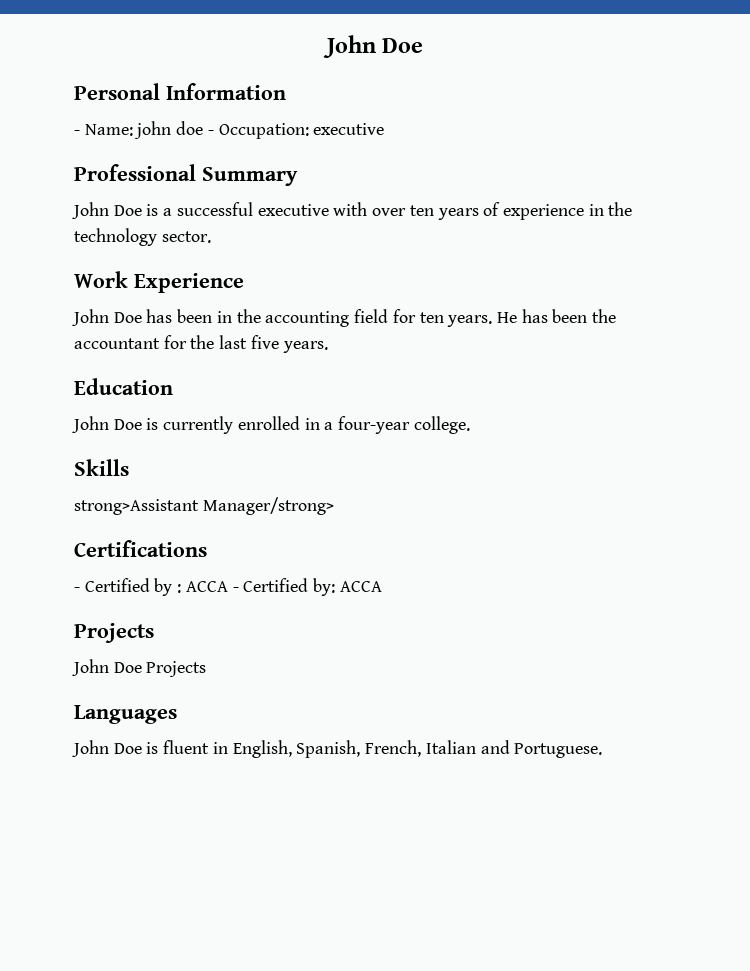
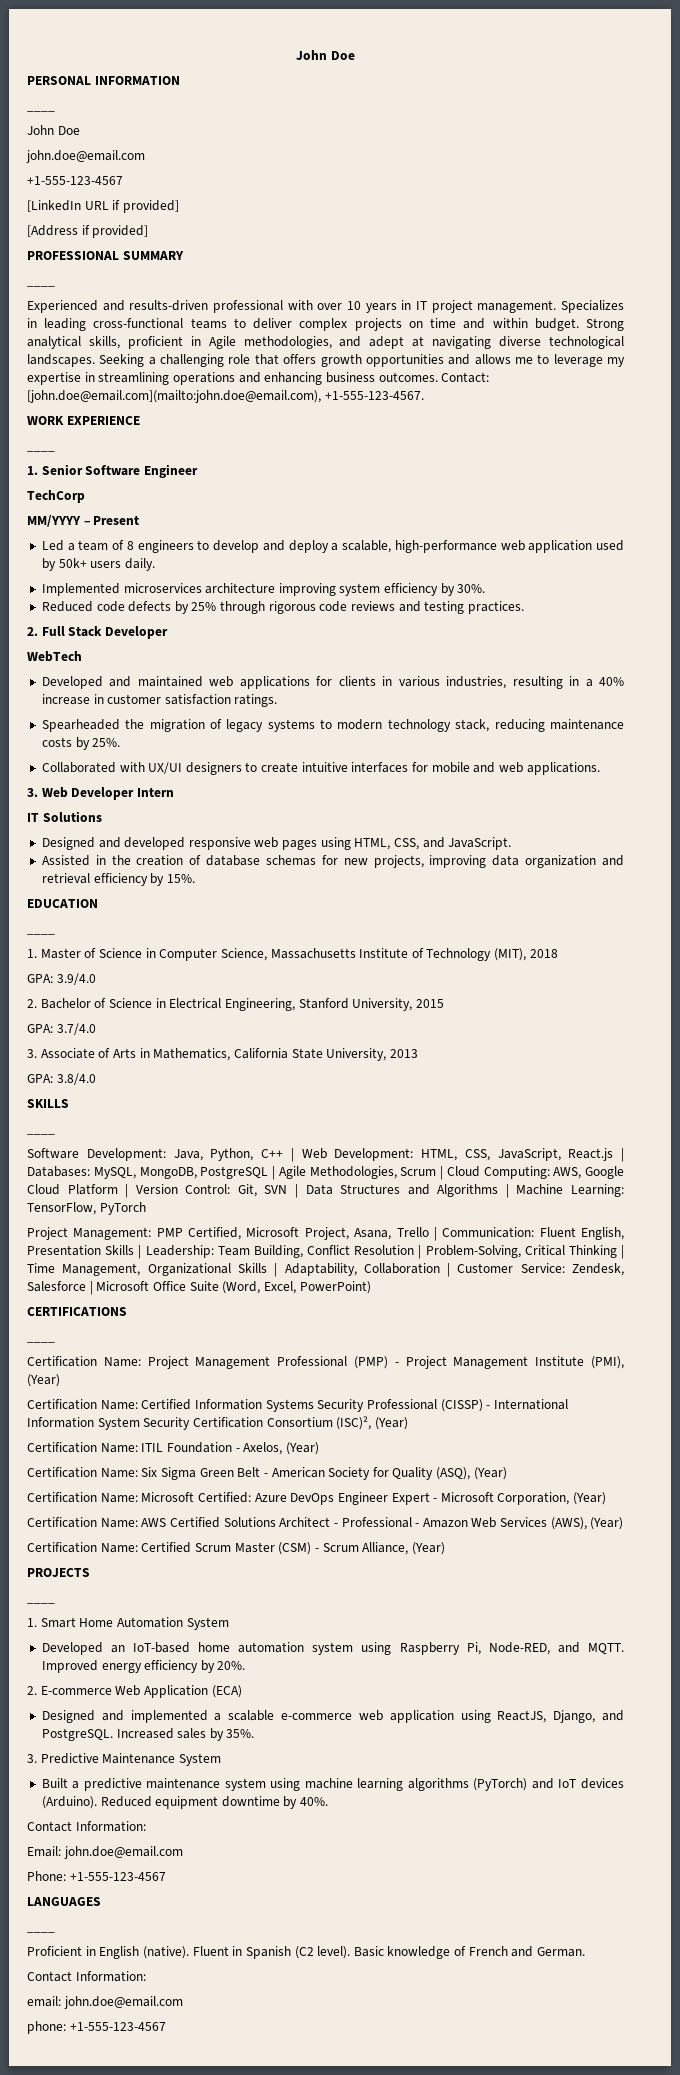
[322,35,424,58] [74,83,286,100] [74,121,385,139] [74,164,298,186] [72,202,633,220] [74,228,211,246] [74,271,244,293] [72,309,617,327] [74,335,328,353] [74,378,173,395] [72,416,470,434] [74,459,129,476] [74,497,334,515] [74,540,207,557] [74,578,382,596] [74,623,154,643] [72,659,207,677] [74,705,177,724] [72,740,603,758] John Doe // Personal Information // - Name: john doe - Occupation: executive // Professional Summary // John Doe is a successful executive with over ten years of experience in the technology sector. // Work Experience // John Doe has been in the accounting field for ten years. He has been the accountant for the last five years. // Education // John Doe is currently enrolled in a four-year college. // Skills // strong>Assistant Manager/strong> // Certifications // - Certified by : ACCA - Certified by: ACCA // Projects // John Doe Projects // Languages // John Doe is fluent in English, Spanish, French, Italian and Portuguese. -> [296,50,355,60] [27,76,180,85] [27,110,55,112] [27,125,80,135] [26,150,145,163] [27,176,123,185] [27,200,179,213] [27,225,149,238] [27,251,184,260] [27,285,55,287] [27,300,625,313] [27,318,624,331] [27,336,625,349] [27,354,625,367] [27,372,490,385] [27,390,424,403] [27,416,140,425] [27,450,55,452] [27,464,198,478] [27,490,85,503] [27,515,140,527] [41,540,625,553] [41,558,155,571] [41,583,486,596] [41,601,524,614] [27,626,168,639] [27,651,82,662] [41,676,625,689] [41,694,278,707] [41,719,624,732] [41,737,121,750] [41,762,600,775] [27,787,174,800] [27,811,102,822] [41,837,512,850] [41,855,625,868] [41,873,195,886] [27,899,98,908] [27,933,55,935] [27,948,558,961] [27,973,96,985] [27,998,444,1011] [27,1023,96,1035] [27,1048,418,1061] [27,1073,96,1085] [27,1099,69,1108] [27,1133,55,1135] [27,1148,624,1162] [27,1166,624,1180] [27,1184,624,1198] [27,1202,146,1215] [27,1227,625,1241] [27,1245,624,1259] [27,1263,624,1277] [27,1281,371,1295] [27,1307,127,1316] [27,1341,55,1343] [27,1356,624,1369] [27,1374,60,1387] [27,1399,568,1412] [27,1416,408,1430] [27,1442,319,1455] [27,1467,507,1480] [27,1492,607,1505] [27,1517,624,1530] [27,1542,445,1555] [27,1568,90,1577] [27,1602,55,1604] [27,1617,229,1630] [41,1642,625,1655] [41,1660,246,1673] [27,1685,242,1698] [41,1710,624,1723] [41,1728,255,1741] [27,1753,221,1766] [41,1778,624,1791] [41,1796,329,1809] [27,1821,146,1832] [27,1846,183,1859] [27,1871,166,1881] [27,1897,101,1906] [27,1931,55,1933] [27,1946,586,1959] [27,1971,146,1982] [27,1996,183,2009] [27,2021,166,2034] John Doe // PERSONAL INFORMATION // ____ // John Doe // john.doe@email.com // +1-555-123-4567 // [LinkedIn URL if provided] // [Address if provided] // PROFESSIONAL SUMMARY // ____ // Experienced and results-driven professional with over 10 years in IT project management. Specializes in leading cross-functional teams to deliver complex projects on time and within budget. Strong analytical skills, proficient in Agile methodologies, and adept at navigating diverse technological landscapes. Seeking a challenging role that offers growth opportunities and allows me to leverage my expertise in streamlining operations and enhancing business outcomes. Contact: [john.doe@email.com](mailto:john.doe@email.com), +1-555-123-4567. // WORK EXPERIENCE // ____ // 1. Senior Software Engineer // TechCorp // MM/YYYY – Present // Led a team of 8 engineers to develop and deploy a scalable, high-performance web application used by 50k+ users daily. // Implemented microservices architecture improving system efficiency by 30%. // Reduced code defects by 25% through rigorous code reviews and testing practices. // 2. Full Stack Developer // WebTech // Developed and maintained web applications for clients in various industries, resulting in a 40% increase in customer satisfaction ratings. // Spearheaded the migration of legacy systems to modern technology stack, reducing maintenance costs by 25%. // Collaborated with UX/UI designers to create intuitive interfaces for mobile and web applications. // 3. Web Developer Intern // IT Solutions // Designed and developed responsive web pages using HTML, CSS, and JavaScript. // Assisted in the creation of database schemas for new projects, improving data organization and retrieval efficiency by 15%. // EDUCATION // ____ // 1. Master of Science in Computer Science, Massachusetts Institute of Technology (MIT), 2018 // GPA: 3.9/4.0 // 2. Bachelor of Science in Electrical Engineering, Stanford University, 2015 // GPA: 3.7/4.0 // 3. Associate of Arts in Mathematics, California State University, 2013 // GPA: 3.8/4.0 // SKILLS // ____ // Software Development: Java, Python, C++ | Web Development: HTML, CSS, JavaScript, React.js | Databases: MySQL, MongoDB, PostgreSQL | Agile Methodologies, Scrum | Cloud Computing: AWS, Google Cloud Platform | Version Control: Git, SVN | Data Structures and Algorithms | Machine Learning: TensorFlow, PyTorch // Project Management: PMP Certified, Microsoft Project, Asana, Trello | Communication: Fluent English, Presentation Skills | Leadership: Team Building, Conflict Resolution | Problem-Solving, Critical Thinking | Time Management, Organizational Skills | Adaptability, Collaboration | Customer Service: Zendesk, Salesforce | Microsoft Office Suite (Word, Excel, PowerPoint) // CERTIFICATIONS // ____ // Certification Name: Project Management Professional (PMP) - Project Management Institute (PMI), (Year) // Certification Name: Certified Information Systems Security Professional (CISSP) - International Information System Security Certification Consortium (ISC)², (Year) // Certification Name: ITIL Foundation - Axelos, (Year) // Certification Name: Six Sigma Green Belt - American Society for Quality (ASQ), (Year) // Certification Name: Microsoft Certified: Azure DevOps Engineer Expert - Microsoft Corporation, (Year) // Certification Name: AWS Certified Solutions Architect - Professional - Amazon Web Services (AWS), (Year) // Certification Name: Certified Scrum Master (CSM) - Scrum Alliance, (Year) // PROJECTS // ____ // 1. Smart Home Automation System // Developed an IoT-based home automation system using Raspberry Pi, Node-RED, and MQTT. Improved energy efficiency by 20%. // 2. E-commerce Web Application (ECA) // Designed and implemented a scalable e-commerce web application using ReactJS, Django, and PostgreSQL. Increased sales by 35%. // 3. Predictive Maintenance System // Built a predictive maintenance system using machine learning algorithms (PyTorch) and IoT devices (Arduino). Reduced equipment downtime by 40%. // Contact Information: // Email: john.doe@email.com // Phone: +1-555-123-4567 // LANGUAGES // ____ // Proficient in English (native). Fluent in Spanish (C2 level). Basic knowledge of French and German. // Contact Information: // email: john.doe@email.com // phone: +1-555-123-4567

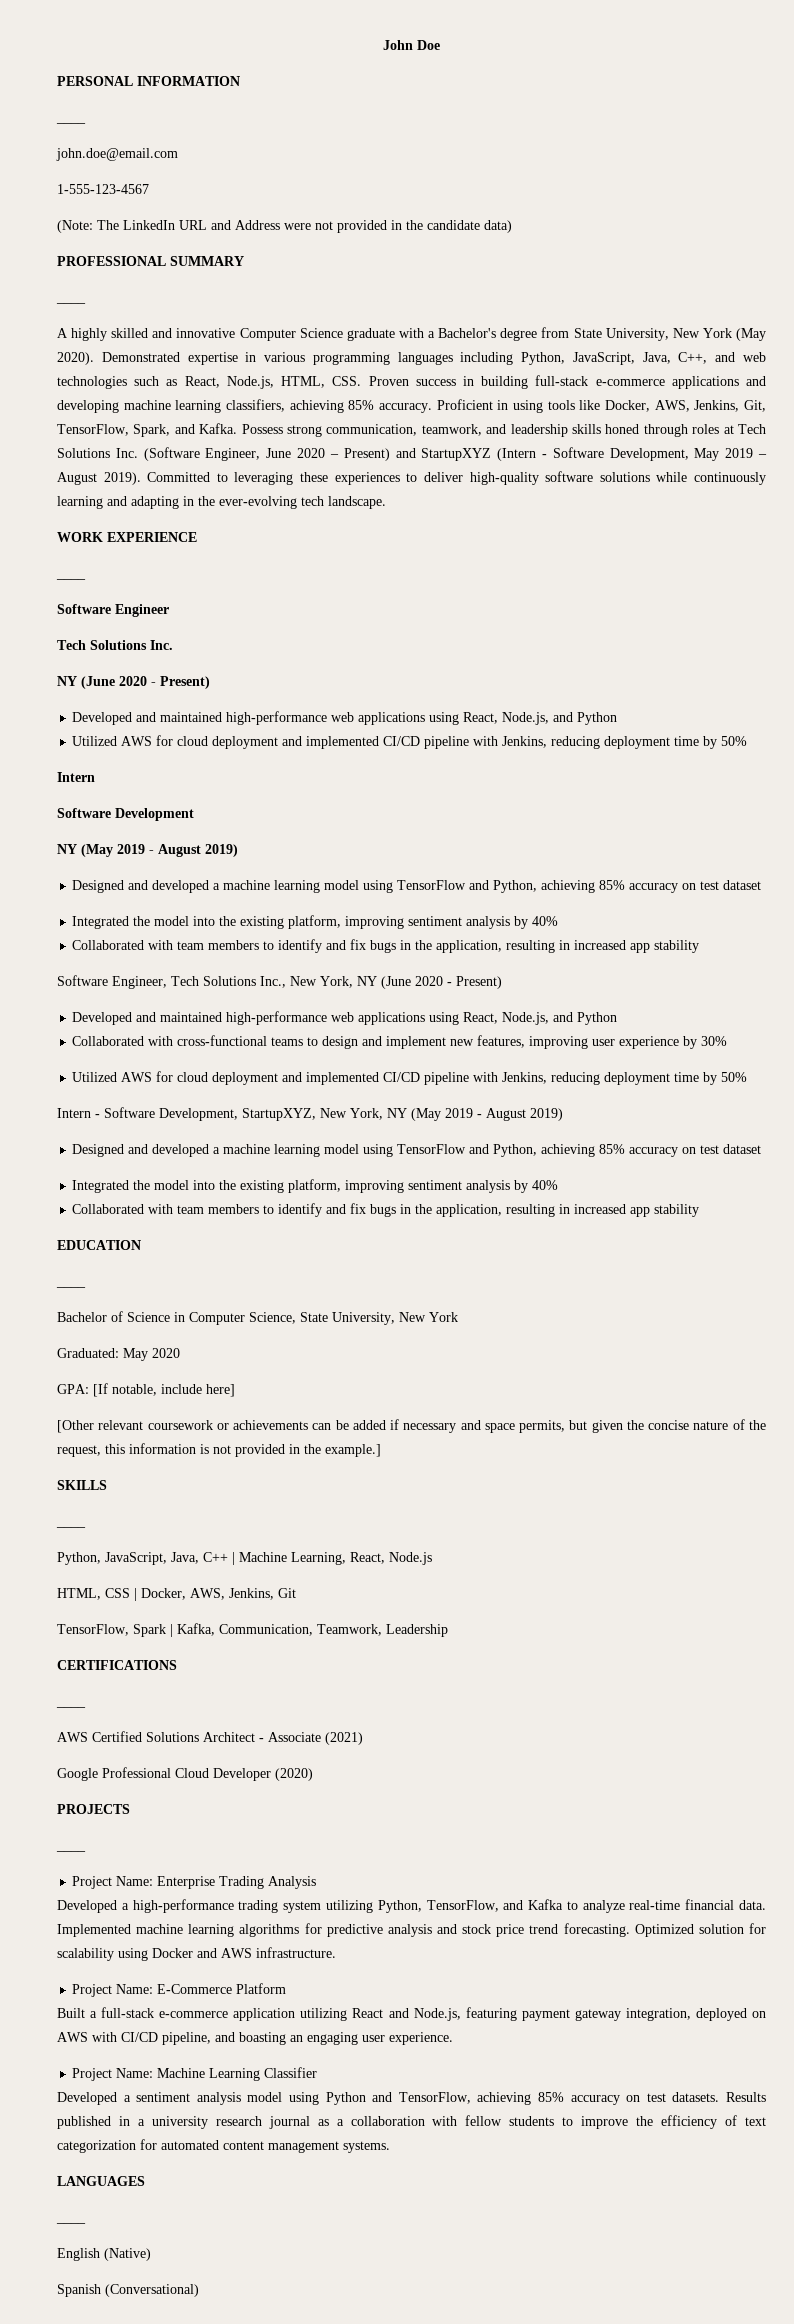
[27,125,80,135] [26,150,145,163] [27,176,123,185] [27,200,179,213] [27,225,149,238] [27,251,184,260] [27,285,55,287] [27,300,625,313] [27,318,624,331] [27,336,625,349] [27,354,625,367] [27,372,490,385] [27,390,424,403] // John Doe // john.doe@email.com // +1-555-123-4567 // [LinkedIn URL if provided] // [Address if provided] // PROFESSIONAL SUMMARY // ____ // Experienced and results-driven professional with over 10 years in IT project management. Specializes in leading cross-functional teams to deliver complex projects on time and within budget. Strong analytical skills, proficient in Agile methodologies, and adept at navigating diverse technological landscapes. Seeking a challenging role that offers growth opportunities and allows me to leverage my expertise in streamlining operations and enhancing business outcomes. Contact: [john.doe@email.com](mailto:john.doe@email.com), +1-555-123-4567. -> [56,148,178,161] [57,184,149,194] [57,220,512,233] [57,256,244,266] [56,302,86,304] [57,327,767,341] [57,352,766,365] [57,375,766,389] [57,399,766,413] [57,423,766,437] [57,447,767,461] [57,471,767,485] [57,496,386,509] // john.doe@email.com // 1-555-123-4567 // (Note: The LinkedIn URL and Address were not provided in the candidate data) // PROFESSIONAL SUMMARY // ____ // A highly skilled and innovative Computer Science graduate with a Bachelor's degree from State University, New York (May 2020). Demonstrated expertise in various programming languages including Python, JavaScript, Java, C++, and web technologies such as React, Node.js, HTML, CSS. Proven success in building full-stack e-commerce applications and developing machine learning classifiers, achieving 85% accuracy. Proficient in using tools like Docker, AWS, Jenkins, Git, TensorFlow, Spark, and Kafka. Possess strong communication, teamwork, and leadership skills honed through roles at Tech Solutions Inc. (Software Engineer, June 2020 – Present) and StartupXYZ (Intern - Software Development, May 2019 – August 2019). Committed to leveraging these experiences to deliver high-quality software solutions while continuously learning and adapting in the ever-evolving tech landscape.
[27,464,83,475] 1. Senior -> (86, 579) none
[27,490,85,503] [27,515,140,527] [41,540,625,553] [41,558,155,571] [41,583,486,596] [41,601,524,614] [27,626,168,639] [27,651,82,662] [41,676,625,689] [41,694,278,707] [41,719,624,732] [41,737,121,750] [41,762,600,775] [27,787,174,800] [27,811,102,822] [41,837,512,850] [41,855,625,868] [41,873,195,886] TechCorp // MM/YYYY – Present // Led a team of 8 engineers to develop and deploy a scalable, high-performance web application used by 50k+ users daily. // Implemented microservices architecture improving system efficiency by 30%. // Reduced code defects by 25% through rigorous code reviews and testing practices. // 2. Full Stack Developer // WebTech // Developed and maintained web applications for clients in various industries, resulting in a 40% increase in customer satisfaction ratings. // Spearheaded the migration of legacy systems to modern technology stack, reducing maintenance costs by 25%. // Collaborated with UX/UI designers to create intuitive interfaces for mobile and web applications. // 3. Web Developer Intern // IT Solutions // Designed and developed responsive web pages using HTML, CSS, and JavaScript. // Assisted in the creation of database schemas for new projects, improving data organization and retrieval efficiency by 15%. -> [57,640,173,650] [57,676,210,689] [72,711,618,725] [72,735,748,749] [57,772,95,782] [57,808,194,821] [57,844,238,857] [72,880,762,893] [72,915,559,929] [72,939,700,953] [57,975,502,989] [72,1011,618,1025] [72,1035,728,1049] [72,1071,748,1085] [57,1107,563,1121] [72,1144,762,1157] [72,1179,559,1193] [72,1203,700,1217] Tech Solutions Inc. // NY (June 2020 - Present) // Developed and maintained high-performance web applications using React, Node.js, and Python // Utilized AWS for cloud deployment and implemented CI/CD pipeline with Jenkins, reducing deployment time by 50% // Intern // Software Development // NY (May 2019 - August 2019) // Designed and developed a machine learning model using TensorFlow and Python, achieving 85% accuracy on test dataset // Integrated the model into the existing platform, improving sentiment analysis by 40% // Collaborated with team members to identify and fix bugs in the application, resulting in increased app stability // Software Engineer, Tech Solutions Inc., New York, NY (June 2020 - Present) // Developed and maintained high-performance web applications using React, Node.js, and Python // Collaborated with cross-functional teams to design and implement new features, improving user experience by 30% // Utilized AWS for cloud deployment and implemented CI/CD pipeline with Jenkins, reducing deployment time by 50% // Intern - Software Development, StartupXYZ, New York, NY (May 2019 - August 2019) // Designed and developed a machine learning model using TensorFlow and Python, achieving 85% accuracy on test dataset // Integrated the model into the existing platform, improving sentiment analysis by 40% // Collaborated with team members to identify and fix bugs in the application, resulting in increased app stability
[27,948,81,959] 1. Master -> [57,1312,107,1322] Bachelor
[270,948,558,961] [27,973,96,985] [27,998,444,1011] [27,1023,96,1035] [27,1048,418,1061] [27,1073,96,1085] [27,1099,69,1108] [27,1133,55,1135] [27,1148,624,1162] [27,1166,624,1180] [27,1184,624,1198] [27,1202,146,1215] [27,1227,625,1241] [27,1245,624,1259] [27,1263,624,1277] [27,1281,371,1295] [27,1307,127,1316] [27,1341,55,1343] [27,1356,624,1369] [27,1374,60,1387] [27,1399,568,1412] [27,1416,408,1430] [27,1442,319,1455] [27,1467,507,1480] [27,1492,607,1505] [27,1517,138,1528] Massachusetts Institute of Technology (MIT), 2018 // GPA: 3.9/4.0 // 2. Bachelor of Science in Electrical Engineering, Stanford University, 2015 // GPA: 3.7/4.0 // 3. Associate of Arts in Mathematics, California State University, 2013 // GPA: 3.8/4.0 // SKILLS // ____ // Software Development: Java, Python, C++ | Web Development: HTML, CSS, JavaScript, React.js | Databases: MySQL, MongoDB, PostgreSQL | Agile Methodologies, Scrum | Cloud Computing: AWS, Google Cloud Platform | Version Control: Git, SVN | Data Structures and Algorithms | Machine Learning: TensorFlow, PyTorch // Project Management: PMP Certified, Microsoft Project, Asana, Trello | Communication: Fluent English, Presentation Skills | Leadership: Team Building, Conflict Resolution | Problem-Solving, Critical Thinking | Time Management, Organizational Skills | Adaptability, Collaboration | Customer Service: Zendesk, Salesforce | Microsoft Office Suite (Word, Excel, PowerPoint) // CERTIFICATIONS // ____ // Certification Name: Project Management Professional (PMP) - Project Management Institute (PMI), (Year) // Certification Name: Certified Information Systems Security Professional (CISSP) - International Information System Security Certification Consortium (ISC)², (Year) // Certification Name: ITIL Foundation - Axelos, (Year) // Certification Name: Six Sigma Green Belt - American Society for Quality (ASQ), (Year) // Certification Name: Microsoft Certified: Azure DevOps Engineer Expert - Microsoft Corporation, (Year) // Certification Name: -> [300,1312,458,1325] [57,1348,180,1361] [57,1383,235,1397] [57,1419,767,1433] [57,1443,381,1457] [57,1480,107,1490] [56,1526,86,1528] [57,1552,432,1565] [57,1588,296,1601] [57,1623,448,1637] [57,1660,177,1670] [56,1706,86,1708] State University, New York // Graduated: May 2020 // GPA: [If notable, include here] // [Other relevant coursework or achievements can be added if necessary and space permits, but given the concise nature of the request, this information is not provided in the example.] // SKILLS // ____ // Python, JavaScript, Java, C++ | Machine Learning, React, Node.js // HTML, CSS | Docker, AWS, Jenkins, Git // TensorFlow, Spark | Kafka, Communication, Teamwork, Leadership // CERTIFICATIONS // ____ //
[341,1517,624,1530] [27,1542,445,1555] [27,1568,90,1577] [27,1602,55,1604] [27,1617,229,1630] [41,1642,625,1655] [41,1660,246,1673] [27,1685,242,1698] [41,1710,624,1723] [41,1728,255,1741] [27,1753,221,1766] [41,1778,624,1791] [41,1796,329,1809] [27,1821,146,1832] [27,1846,183,1859] [27,1871,166,1881] [27,1897,101,1906] [27,1931,55,1933] [27,1946,586,1959] [27,1971,146,1982] [27,1996,183,2009] [27,2021,166,2034] Professional - Amazon Web Services (AWS), (Year) // Certification Name: Certified Scrum Master (CSM) - Scrum Alliance, (Year) // PROJECTS // ____ // 1. Smart Home Automation System // Developed an IoT-based home automation system using Raspberry Pi, Node-RED, and MQTT. Improved energy efficiency by 20%. // 2. E-commerce Web Application (ECA) // Designed and implemented a scalable e-commerce web application using ReactJS, Django, and PostgreSQL. Increased sales by 35%. // 3. Predictive Maintenance System // Built a predictive maintenance system using machine learning algorithms (PyTorch) and IoT devices (Arduino). Reduced equipment downtime by 40%. // Contact Information: // Email: john.doe@email.com // Phone: +1-555-123-4567 // LANGUAGES // ____ // Proficient in English (native). Fluent in Spanish (C2 level). Basic knowledge of French and German. // Contact Information: // email: john.doe@email.com // phone: +1-555-123-4567 -> [268,1732,363,1745] [57,1767,313,1781] [57,1804,130,1814] [56,1850,86,1852] [72,1876,317,1889] [57,1899,767,1913] [57,1923,766,1937] [57,1947,336,1961] [72,1983,287,1997] [57,2007,766,2021] [57,2032,453,2045] [72,2067,318,2081] [57,2092,767,2105] [57,2115,767,2129] [57,2139,390,2153] [57,2176,145,2186] [56,2222,86,2224] [57,2248,151,2261] [57,2284,199,2297] Associate (2021) // Google Professional Cloud Developer (2020) // PROJECTS // ____ // Project Name: Enterprise Trading Analysis // Developed a high-performance trading system utilizing Python, TensorFlow, and Kafka to analyze real-time financial data. Implemented machine learning algorithms for predictive analysis and stock price trend forecasting. Optimized solution for scalability using Docker and AWS infrastructure. // Project Name: E-Commerce Platform // Built a full-stack e-commerce application utilizing React and Node.js, featuring payment gateway integration, deployed on AWS with CI/CD pipeline, and boasting an engaging user experience. // Project Name: Machine Learning Classifier // Developed a sentiment analysis model using Python and TensorFlow, achieving 85% accuracy on test datasets. Results published in a university research journal as a collaboration with fellow students to improve the efficiency of text categorization for automated content management systems. // LANGUAGES // ____ // English (Native) // Spanish (Conversational)

